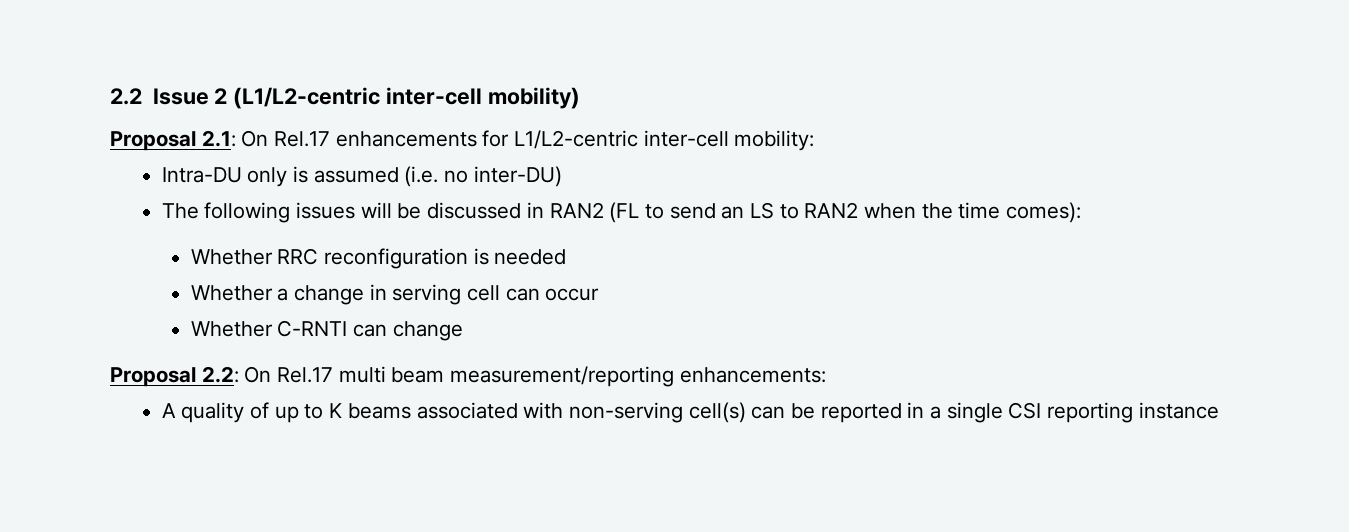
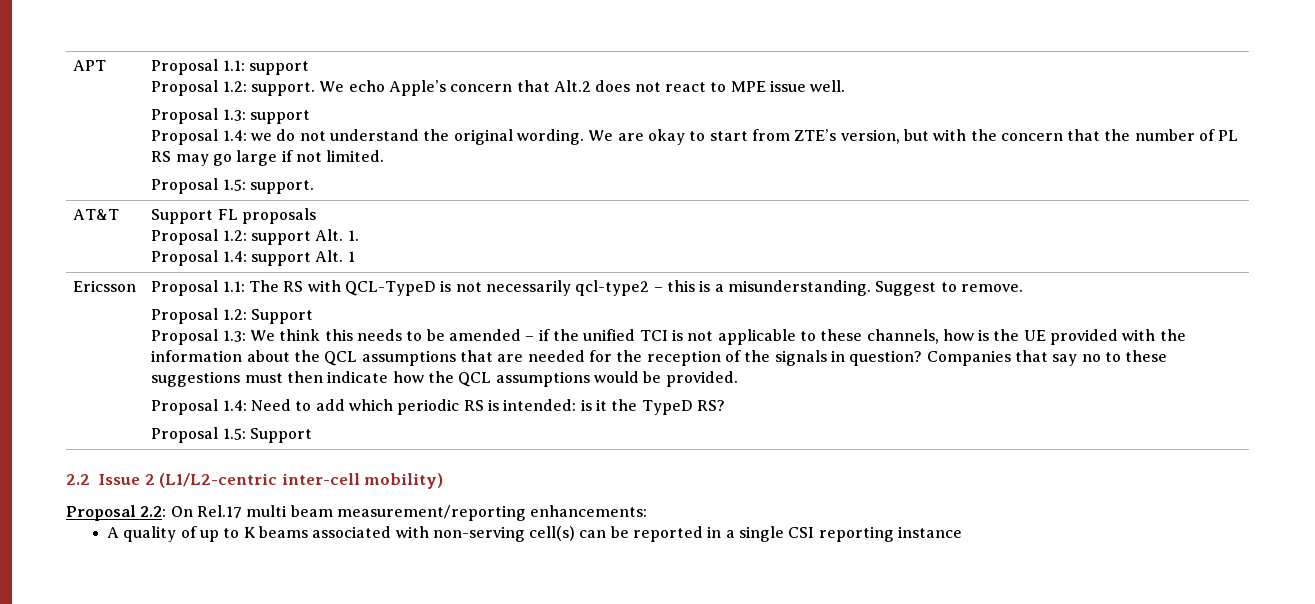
(110, 96) none -> [73,60,107,71] [151,59,310,75] [151,80,846,96] [151,108,311,124] [151,129,1239,145] [151,150,385,166] [151,178,315,194] [73,209,120,220] [151,208,317,224] [151,229,359,245] [151,250,355,266] [73,280,137,292] [151,280,1023,296] [151,308,314,324] [151,329,1186,345] [151,350,1168,366] [151,371,738,387] [151,399,725,415] [151,427,313,443] APT | Proposal 1.1: support // Proposal 1.2: support. We echo Apple’s concern that Alt.2 does not react to MPE issue well. // Proposal 1.3: support // Proposal 1.4: we do not understand the original wording. We are okay to start from ZTE’s version, but with the concern that the number of PL RS may go large if not limited. // Proposal 1.5: support. // AT&T | Support FL proposals // Proposal 1.2: support Alt. 1. // Proposal 1.4: support Alt. 1 // Ericsson | Proposal 1.1: The RS with QCL-TypeD is not necessarily qcl-type2 – this is a misunderstanding. Suggest to remove. // Proposal 1.2: Support // Proposal 1.3: We think this needs to be amended – if the unified TCI is not applicable to these channels, how is the UE provided with the information about the QCL assumptions that are needed for the reception of the signals in question? Companies that say no to these suggestions must then indicate how the QCL assumptions would be provided. // Proposal 1.4: Need to add which periodic RS is intended: is it the TypeD RS? // Proposal 1.5: Support //
[110,130,815,151] [161,166,562,187] [161,202,1081,223] [190,248,567,269] [190,284,600,305] [190,320,463,341] // Proposal 2.1: On Rel.17 enhancements for L1/L2-centric inter-cell mobility: // Intra-DU only is assumed (i.e. no inter-DU) // The following issues will be discussed in RAN2 (FL to send an LS to RAN2 when the time comes): // Whether RRC reconfiguration is needed // Whether a change in serving cell can occur // Whether C-RNTI can change -> (444, 481) none

